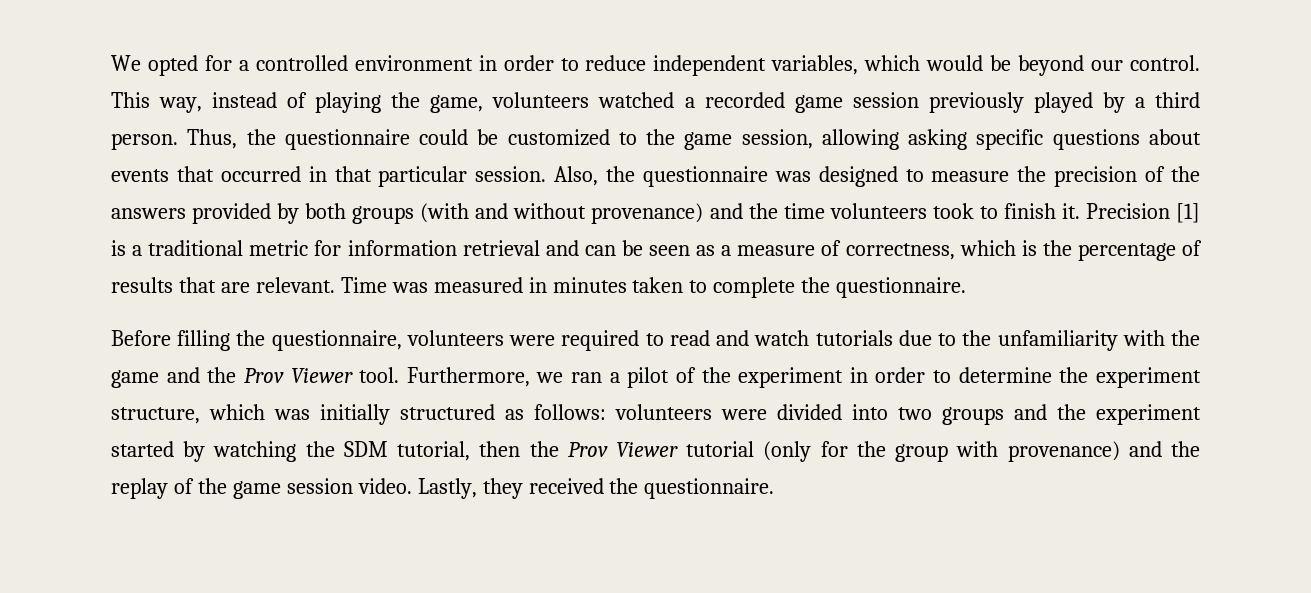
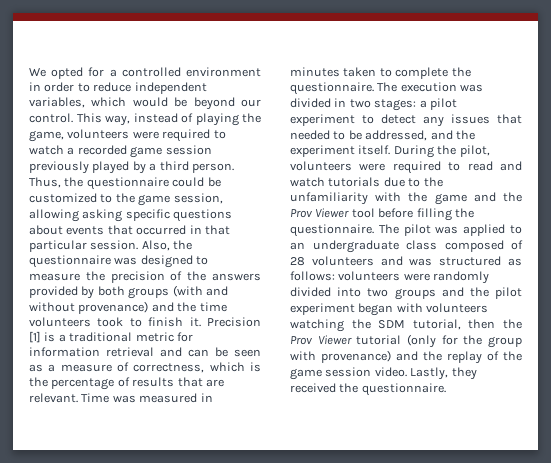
[598,92,675,108] watched -> [132,129,226,142] [29,145,64,155] were required to watch
[111,330,402,351] // Before filling the questionnaire, -> [377,82,484,92] [290,98,457,111] [290,114,522,127] [290,130,475,141] [290,145,490,158] The execution was divided in two stages: a pilot experiment to detect any issues that needed to be addressed, and the experiment itself. During the pilot,
[359,367,1202,388] [111,404,390,425] tool. Furthermore, we ran a pilot of the experiment in order to determine the experiment structure, which was initially -> [351,208,474,221] [290,224,522,237] [290,240,523,253] [290,256,433,266] tool before filling the questionnaire. The pilot was applied to an undergraduate class composed of 28 volunteers and was
(767, 414) none -> [433,271,490,284] randomly
[1096,404,1201,425] [111,441,206,462] experiment started by -> [495,287,522,299] [290,303,489,316] pilot experiment began with volunteers

